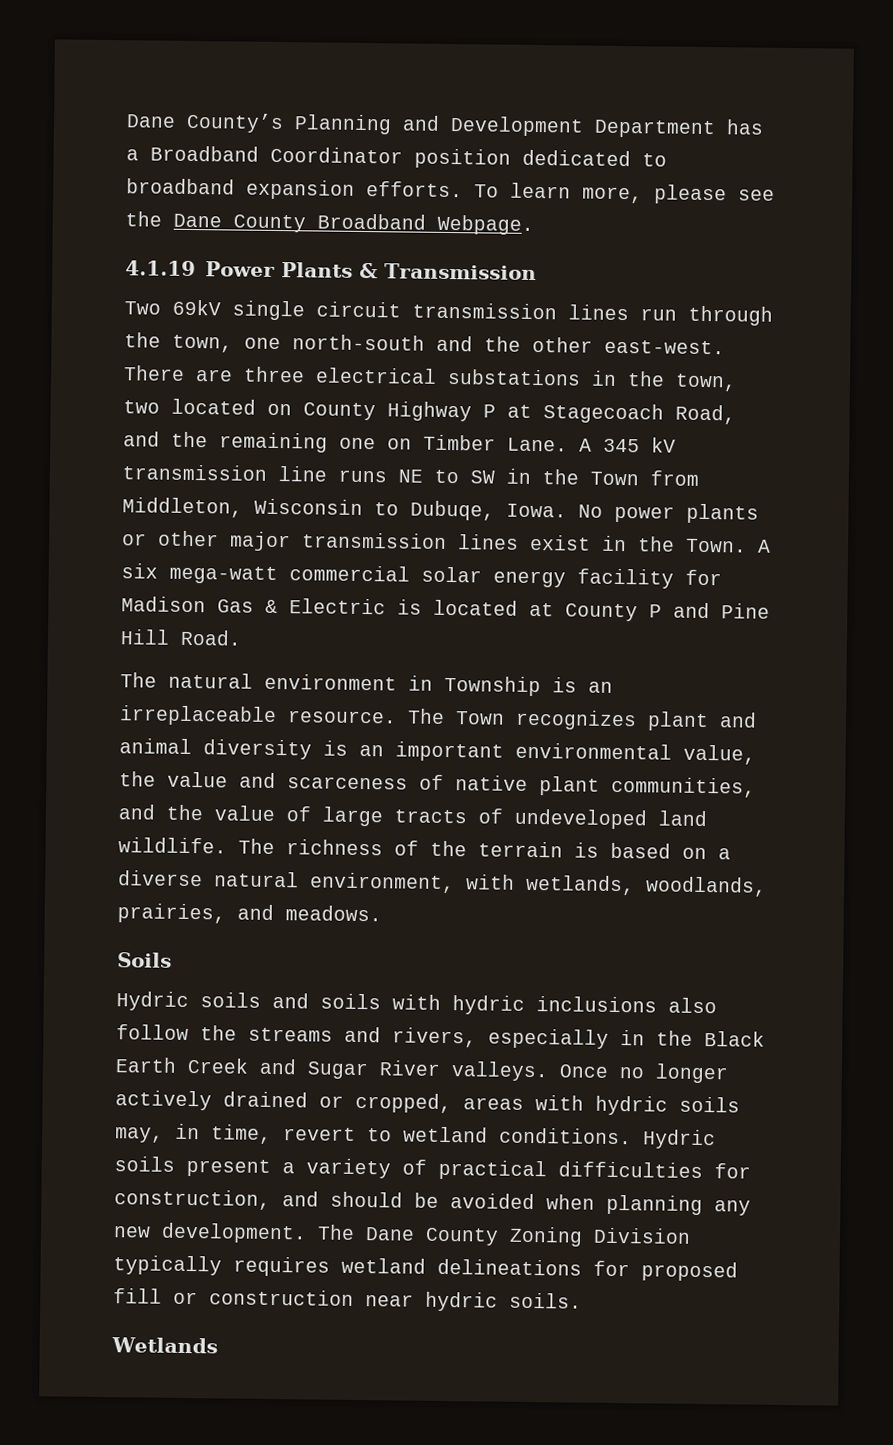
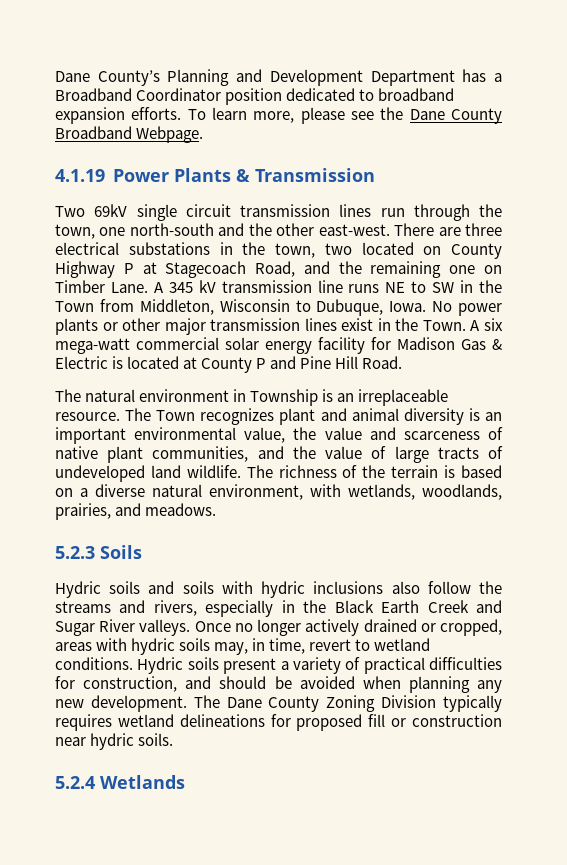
[410,500,495,521] Dubuqe, -> [316,299,384,316] Dubuque,
(382, 913) none -> [55,546,95,559] 5.2.3
(582, 1300) none -> [55,776,95,789] 5.2.4

